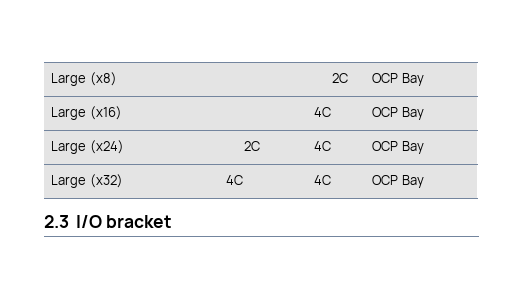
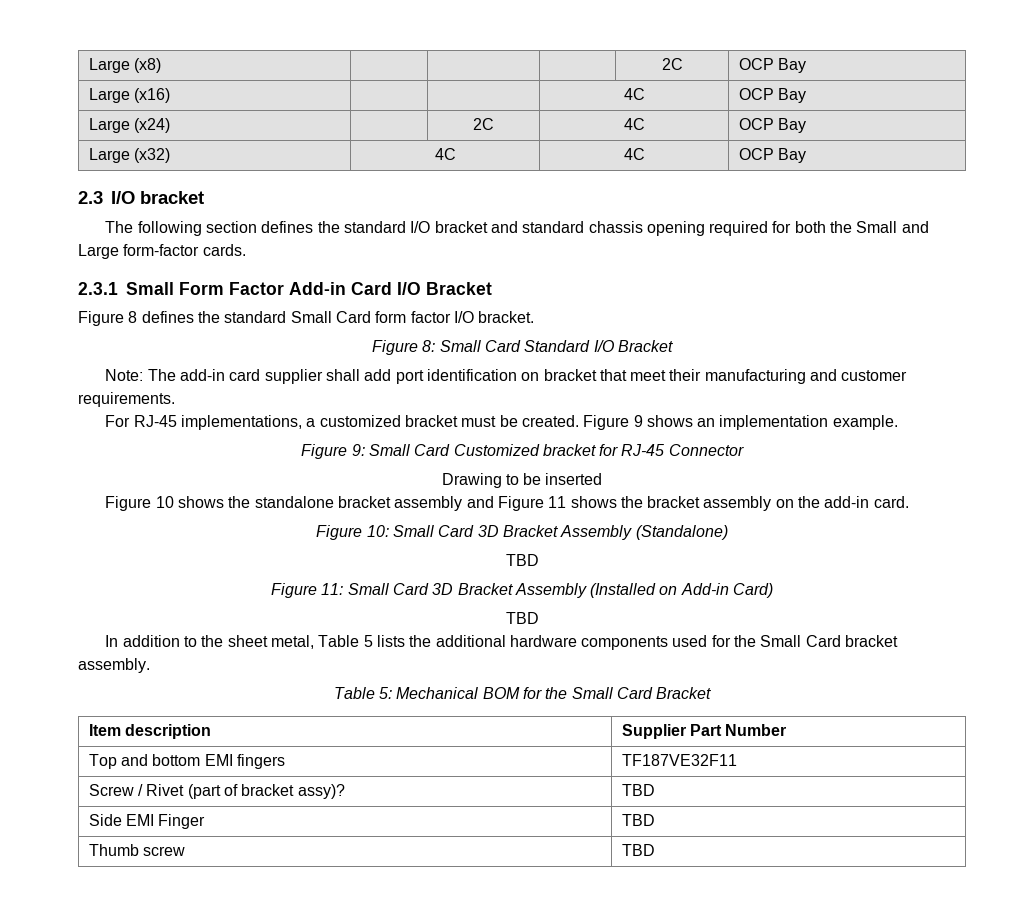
(173, 221) none -> [105,221,929,236] [78,244,246,259] [78,282,492,295] [78,311,535,326] [372,340,673,355] [105,369,908,384] [78,392,175,407] [105,415,898,430] [301,444,744,459] [441,473,603,488] [105,496,909,511] [316,525,728,540] [505,554,539,566] [270,583,774,598] [505,612,539,624] [105,635,899,650] [78,658,150,673] [333,687,712,699] [88,724,211,739] [621,724,787,739] [88,754,285,769] [621,754,737,766] [88,784,345,799] [621,784,655,796] [88,814,206,829] [621,814,655,826] [88,844,185,856] [621,844,655,856] // The following section defines the standard I/O bracket and standard chassis opening required for both the Small and Large form-factor cards. // 2.3.1 Small Form Factor Add-in Card I/O Bracket // Figure 8 defines the standard Small Card form factor I/O bracket. // Figure 8: Small Card Standard I/O Bracket // Note: The add-in card supplier shall add port identification on bracket that meet their manufacturing and customer requirements. // For RJ-45 implementations, a customized bracket must be created. Figure 9 shows an implementation example. // Figure 9: Small Card Customized bracket for RJ-45 Connector // Drawing to be inserted // Figure 10 shows the standalone bracket assembly and Figure 11 shows the bracket assembly on the add-in card. // Figure 10: Small Card 3D Bracket Assembly (Standalone) // TBD // Figure 11: Small Card 3D Bracket Assembly (Installed on Add-in Card) // TBD // In addition to the sheet metal, Table 5 lists the additional hardware components used for the Small Card bracket assembly. // Table 5: Mechanical BOM for the Small Card Bracket // Item description | Supplier Part Number // Top and bottom EMI fingers | TF187VE32F11 // Screw / Rivet (part of bracket assy)? | TBD // Side EMI Finger | TBD // Thumb screw | TBD

